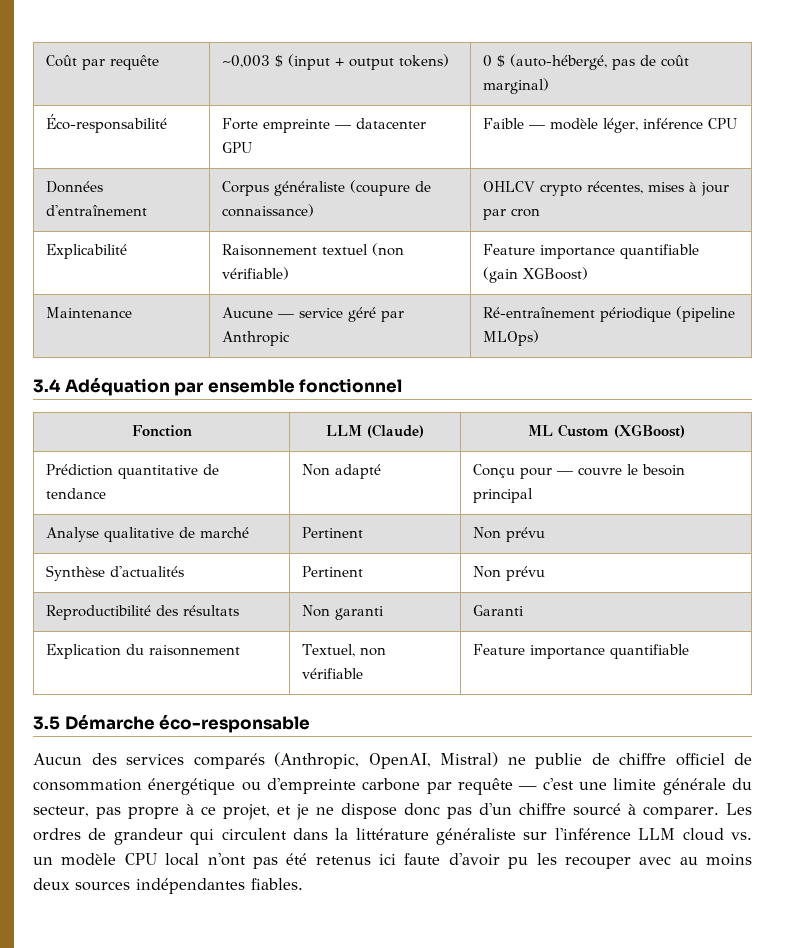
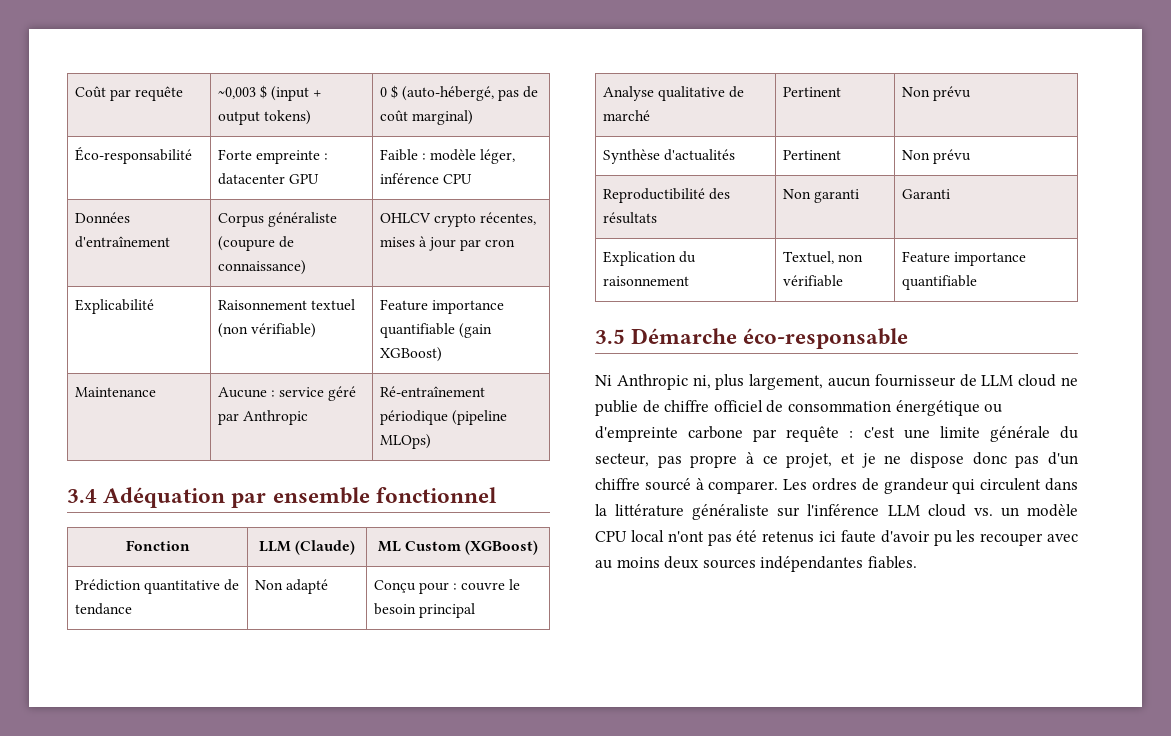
[335,125,352,129] — -> [324,153,329,160] :
[529,125,546,129] — -> [421,153,426,160] :
[278,314,295,318] — -> [270,390,275,397] :
[557,471,574,475] — -> [453,583,458,590] :
[33,752,498,769] Aucun des services comparés (Anthropic, OpenAI, Mistral) -> [595,374,1057,390] Ni Anthropic ni, plus largement, aucun fournisseur de LLM cloud
[519,786,538,790] — -> [849,431,854,438] :

